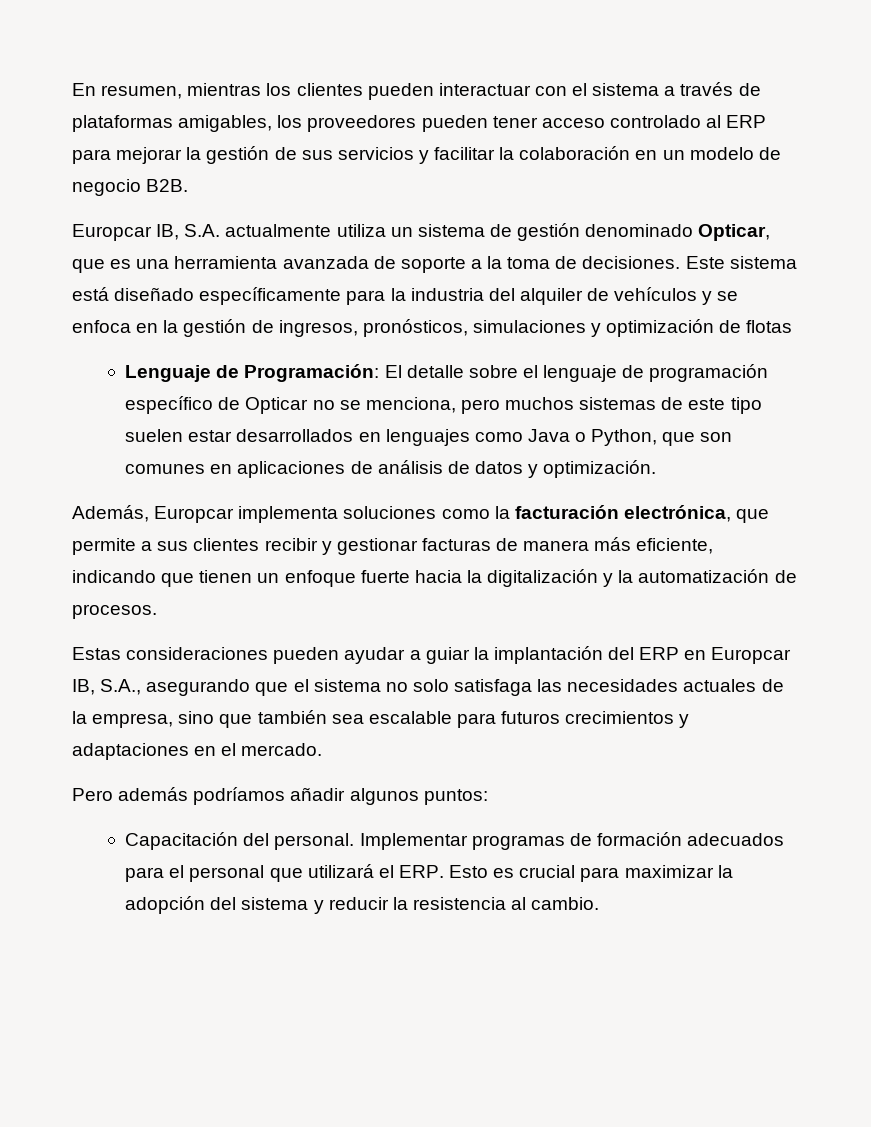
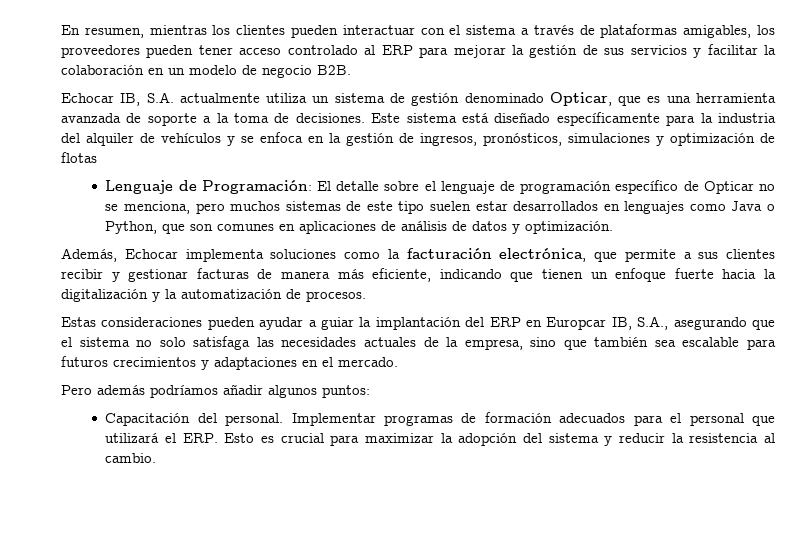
[72,224,152,241] Europcar -> [61,93,114,103] Echocar
[154,506,235,523] Europcar -> [124,249,178,259] Echocar

